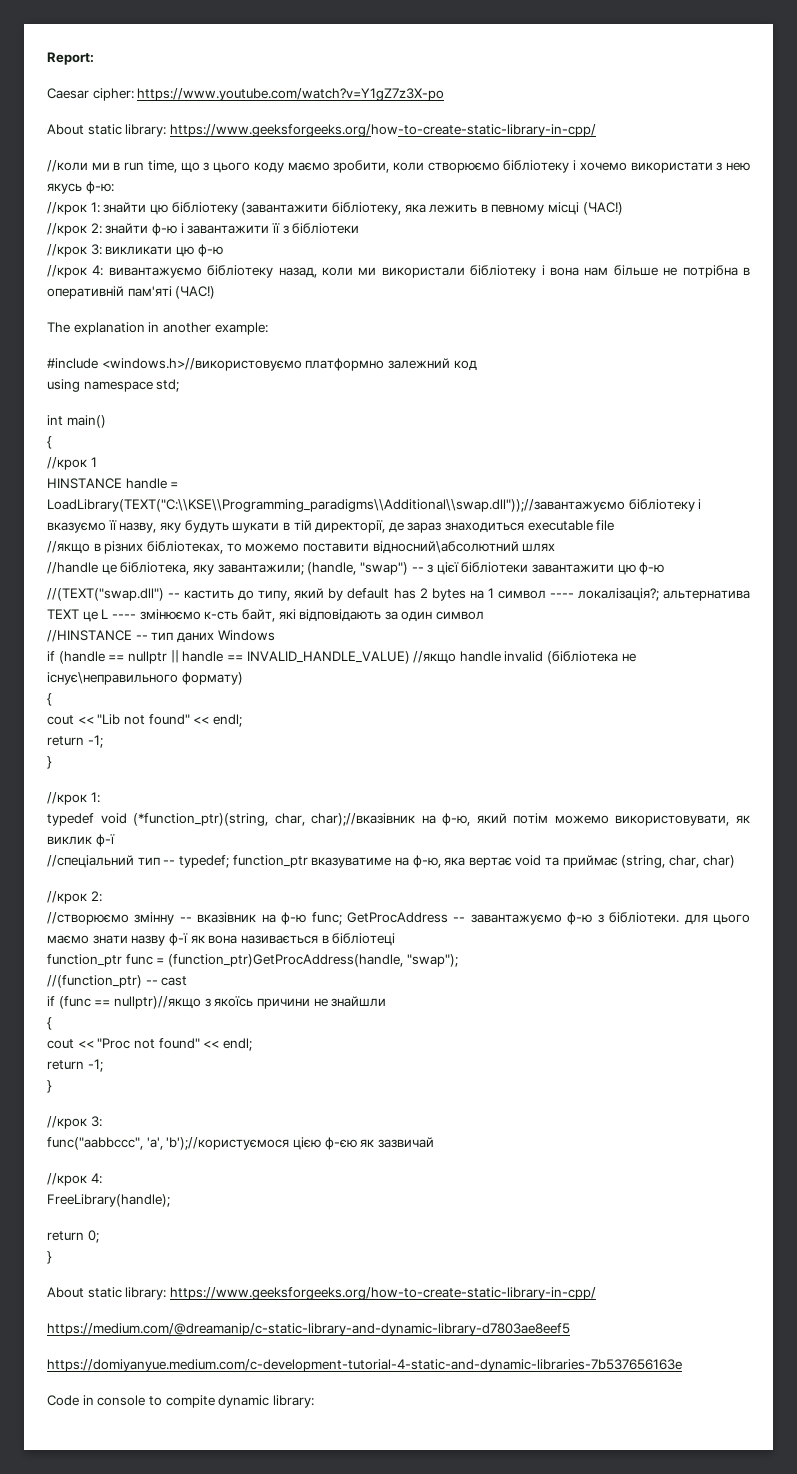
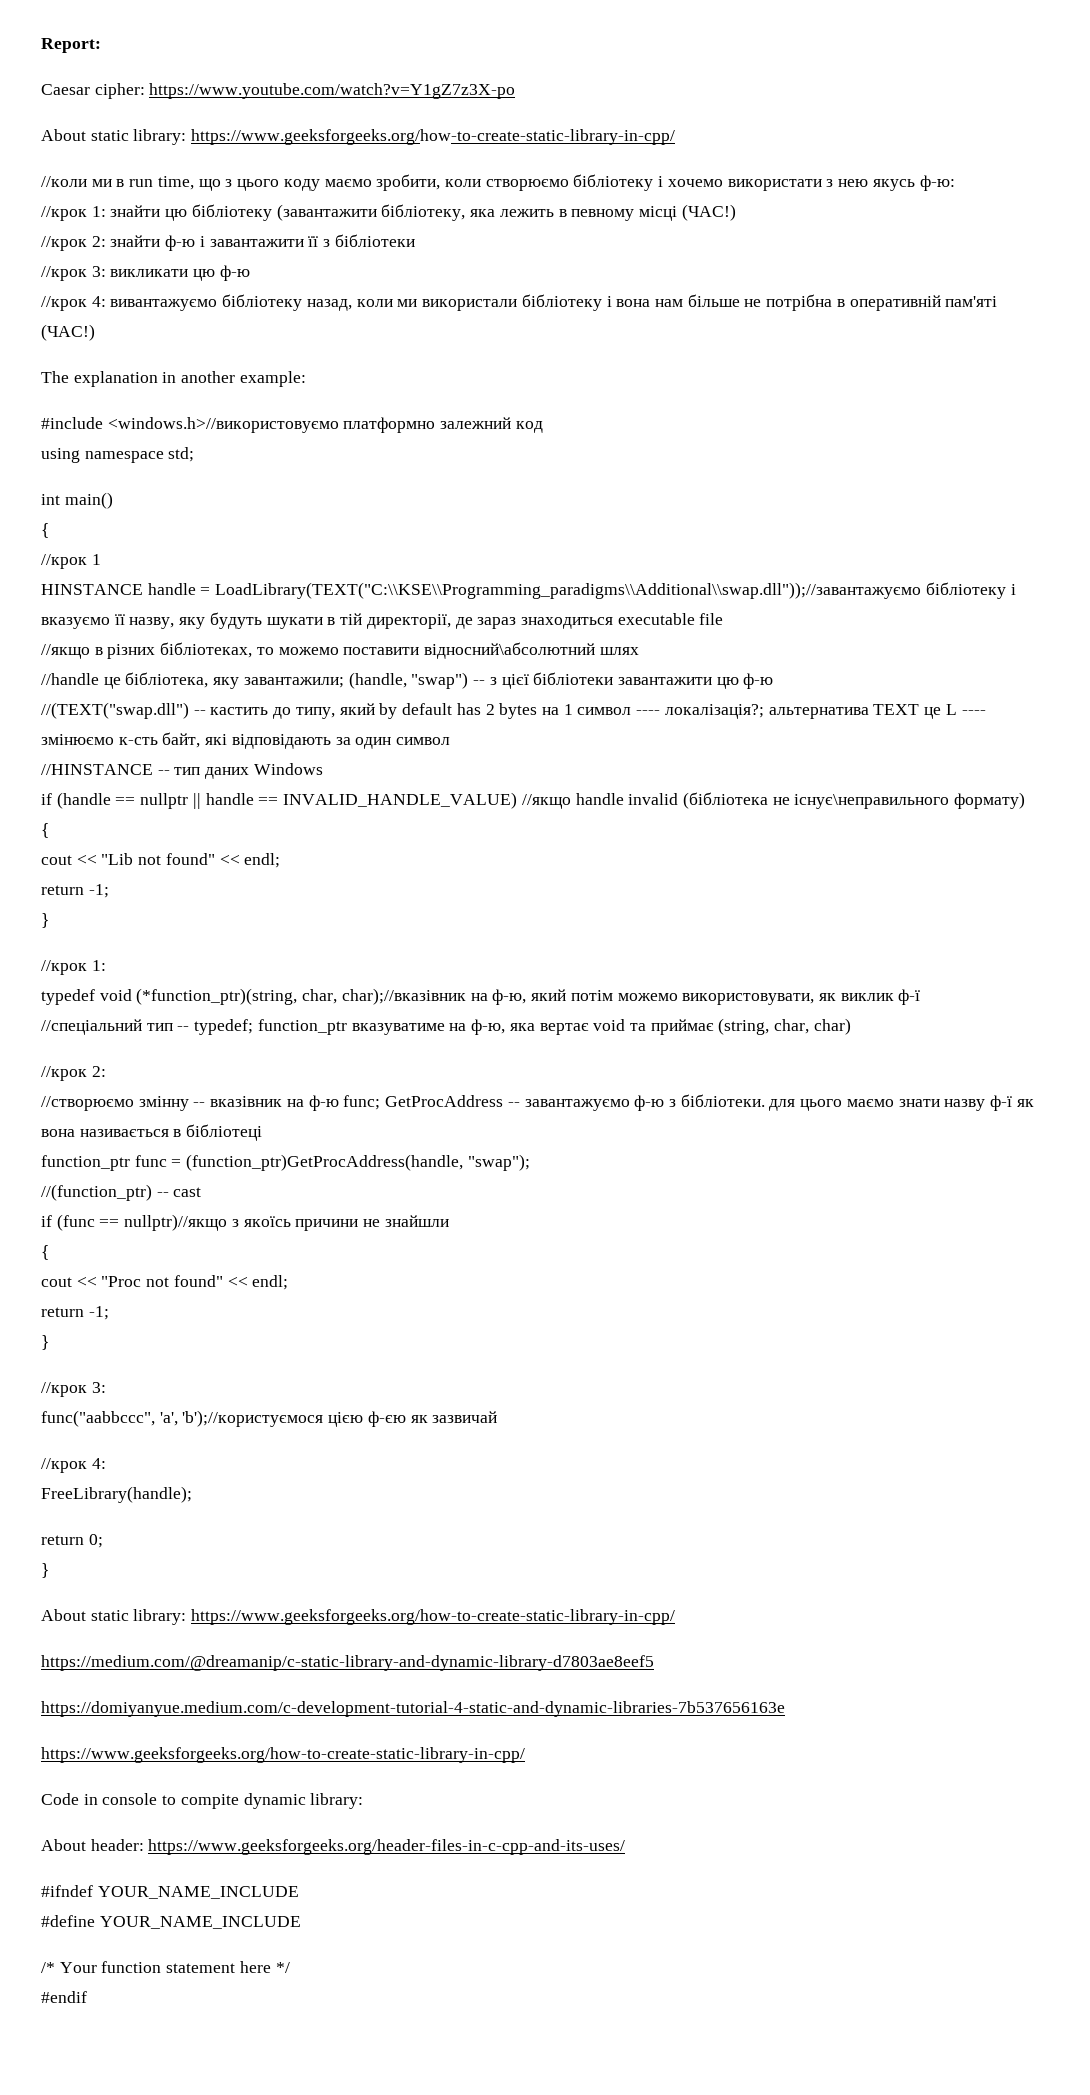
(682, 1365) none -> [41,1747,525,1763] // https://www.geeksforgeeks.org/how-to-create-static-library-in-cpp/
(314, 1401) none -> [41,1839,626,1855] [41,1885,299,1899] [41,1915,301,1929] [41,1961,290,1973] [41,1991,87,2003] // About header: https://www.geeksforgeeks.org/header-files-in-c-cpp-and-its-uses/ // #ifndef YOUR_NAME_INCLUDE // #define YOUR_NAME_INCLUDE // /* Your function statement here */ // #endif

